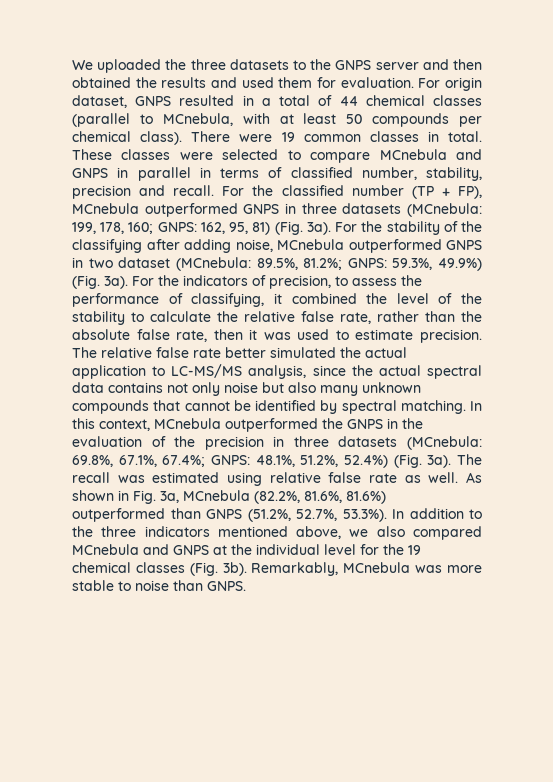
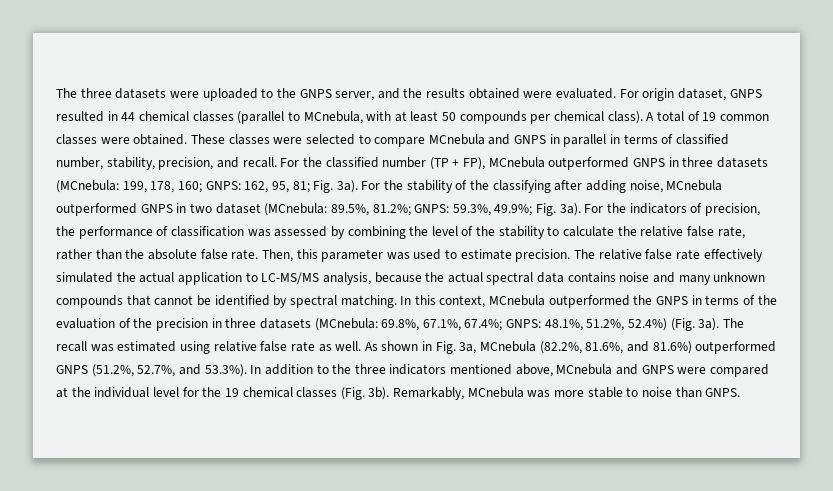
[72,59,482,73] [72,77,414,88] We uploaded the three datasets to the GNPS server and then obtained the results and used them for evaluation. -> [56,88,617,101] The three datasets were uploaded to the GNPS server, and the results obtained were evaluated.
[261,95,333,106] a total of -> (118, 116) none
[191,131,273,142] There were -> [646,111,700,122] A total of
[427,131,482,142] in total. -> [100,134,188,145] were obtained.
[72,185,131,199] precision -> [158,157,214,170] precision,
[252,221,303,235] 81) (Fig. -> [292,180,334,193] 81; Fig.
[438,258,482,271] [72,275,100,289] 49.9%) (Fig. -> [494,203,557,216] 49.9%; Fig.
[335,276,397,286] to assess -> (760, 209) none
[191,293,357,307] classifying, it combined -> [170,226,406,239] classification was assessed by combining
[176,329,258,342] rate, then it -> [231,249,384,262] rate. Then, this parameter
[225,347,266,358] better -> [703,249,763,262] effectively
[312,365,346,376] since -> [374,272,422,283] because
[167,382,316,396] not only noise but also -> [619,272,676,283] noise and
(398, 423) none -> [705,295,755,305] terms of
(342, 497) none -> [626,341,649,352] and
[170,508,201,519] than -> (777, 347) none
(337, 515) none -> [178,364,201,375] and
[349,526,482,540] [72,544,209,555] we also compared MCnebula and GNPS -> [556,364,769,377] MCnebula and GNPS were compared

